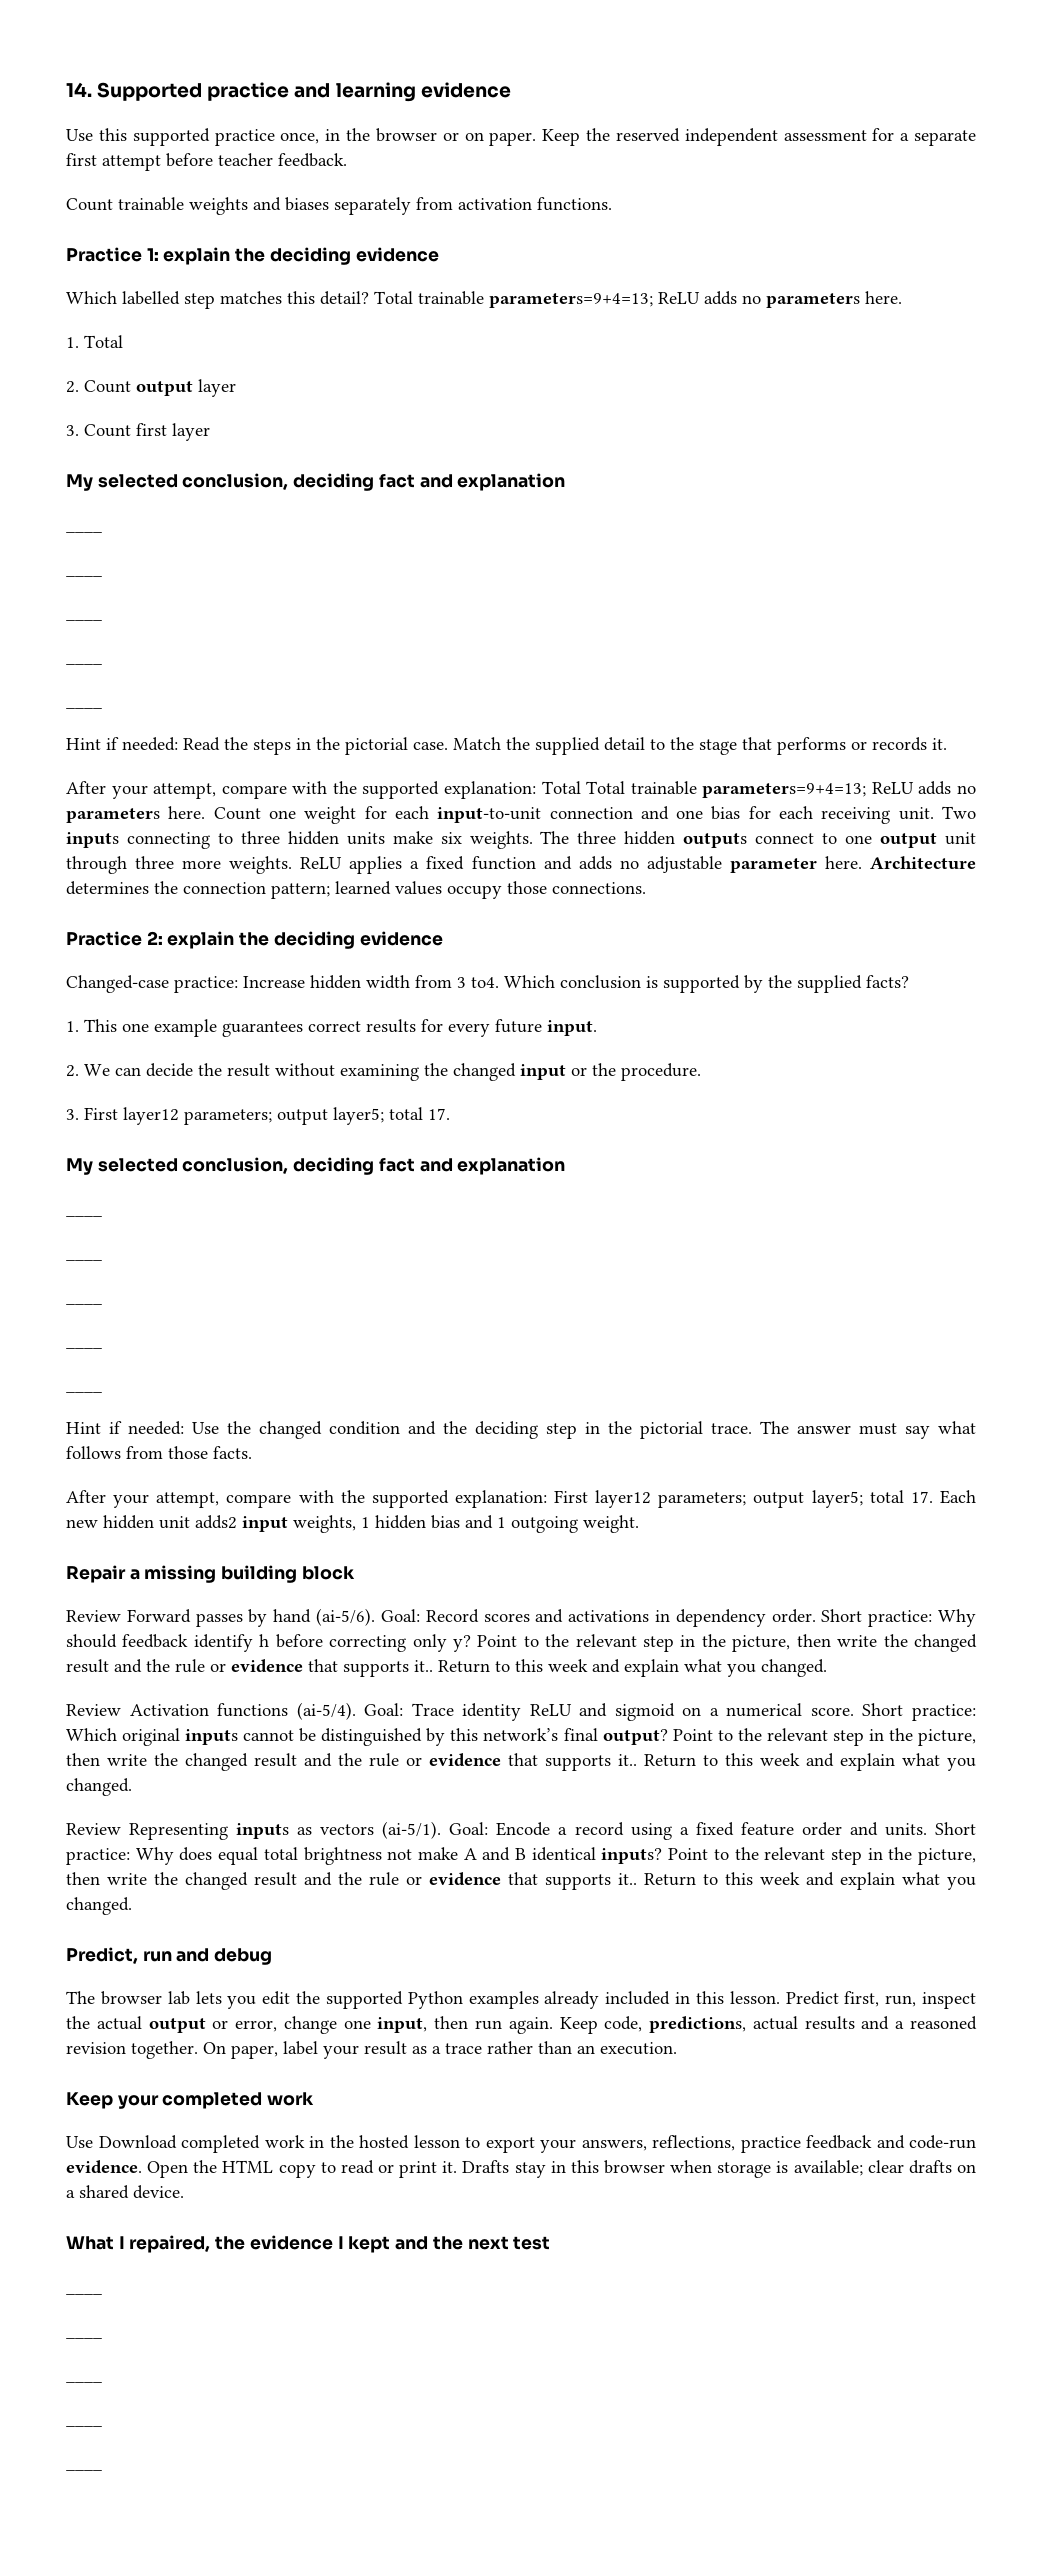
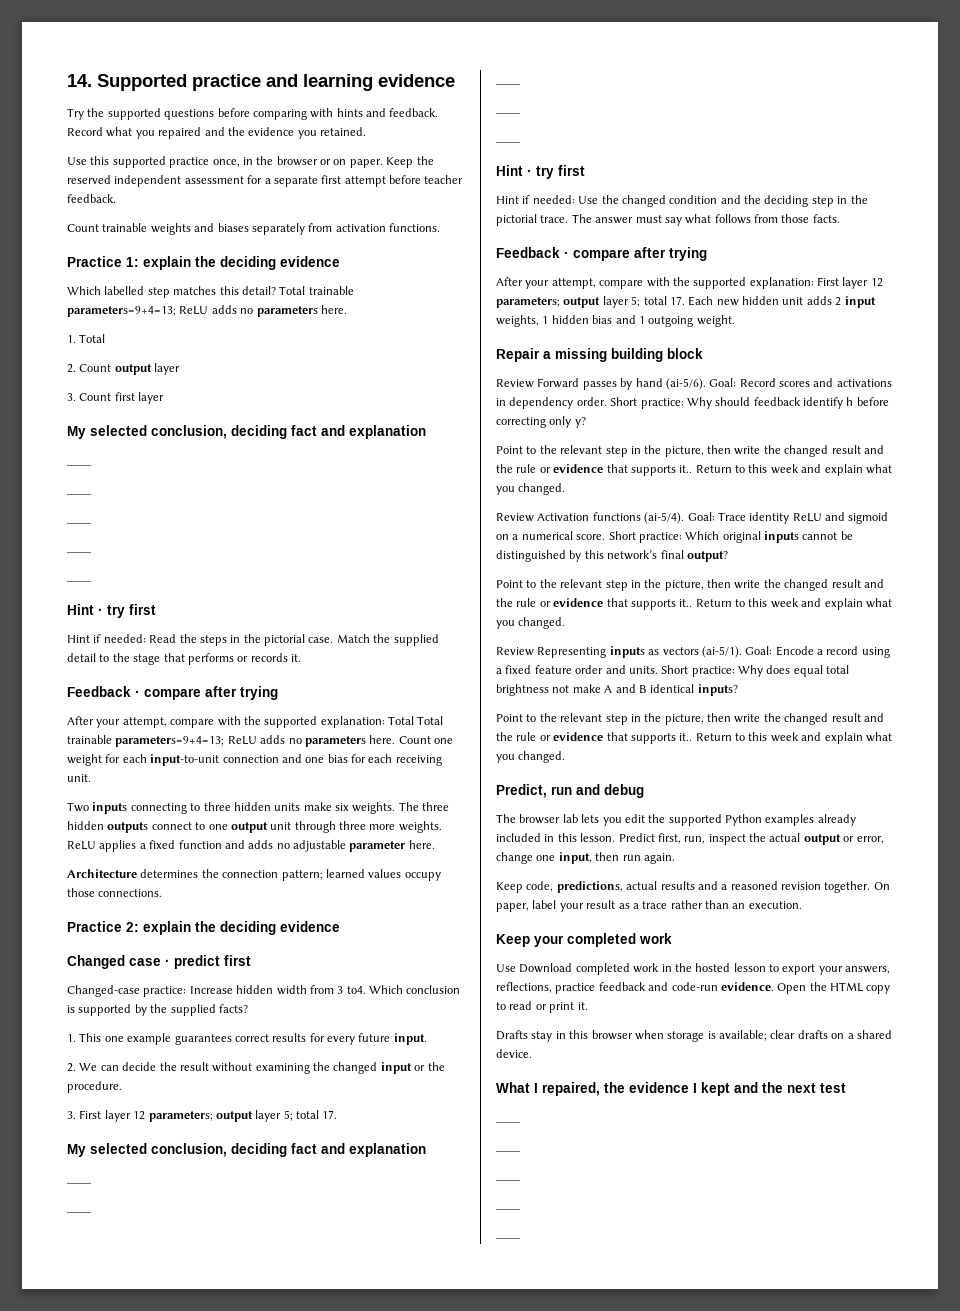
(511, 90) none -> [67,108,439,120] [67,127,366,139] // Try the supported questions before comparing with hints and feedback. Record what you repaired and the evidence you retained.
(102, 707) none -> [67,604,156,618] // Hint · try first
(947, 744) none -> [67,686,278,700] // Feedback · compare after trying
(934, 813) none -> (91, 778) //
(862, 862) none -> (435, 844) //
(443, 938) none -> [67,955,251,969] // Changed case · predict first
[123,1107,384,1125] layer12 parameters; output layer5; -> [104,1110,293,1122] layer 12 parameters; output layer 5;
(102, 1391) none -> [496,165,585,179] // Hint · try first
(252, 1452) none -> [496,247,707,261] // Feedback · compare after trying
[595,1490,863,1508] layer12 parameters; output layer5; -> [842,277,883,289] [496,296,641,308] layer 12 parameters; output layer 5;
[195,1515,237,1529] adds2 -> [806,296,842,306] adds 2
(471, 1643) none -> (586, 422) //
(668, 1737) none -> (728, 556) //
(663, 1856) none -> (738, 690) //
(553, 2025) none -> (675, 858) //
(458, 2167) none -> (588, 1006) //

